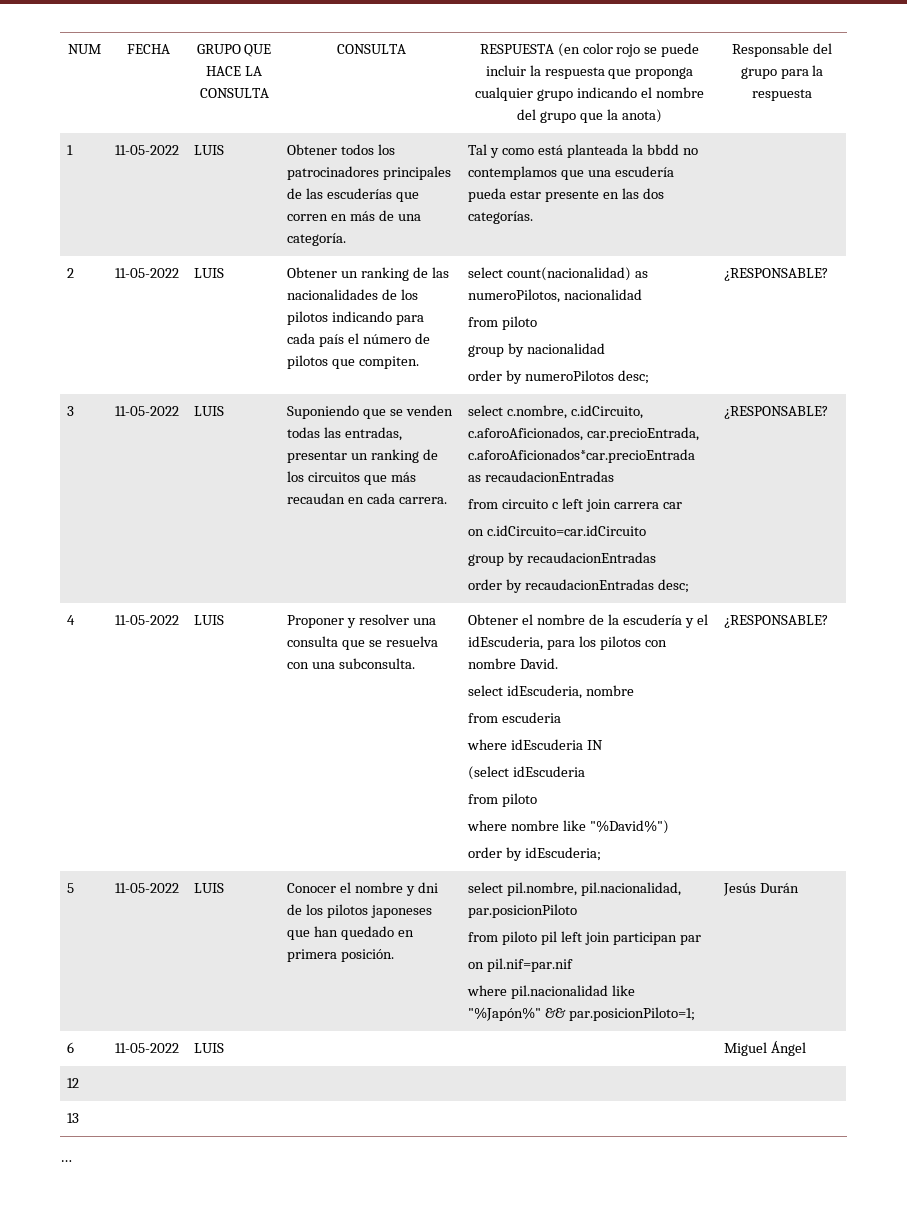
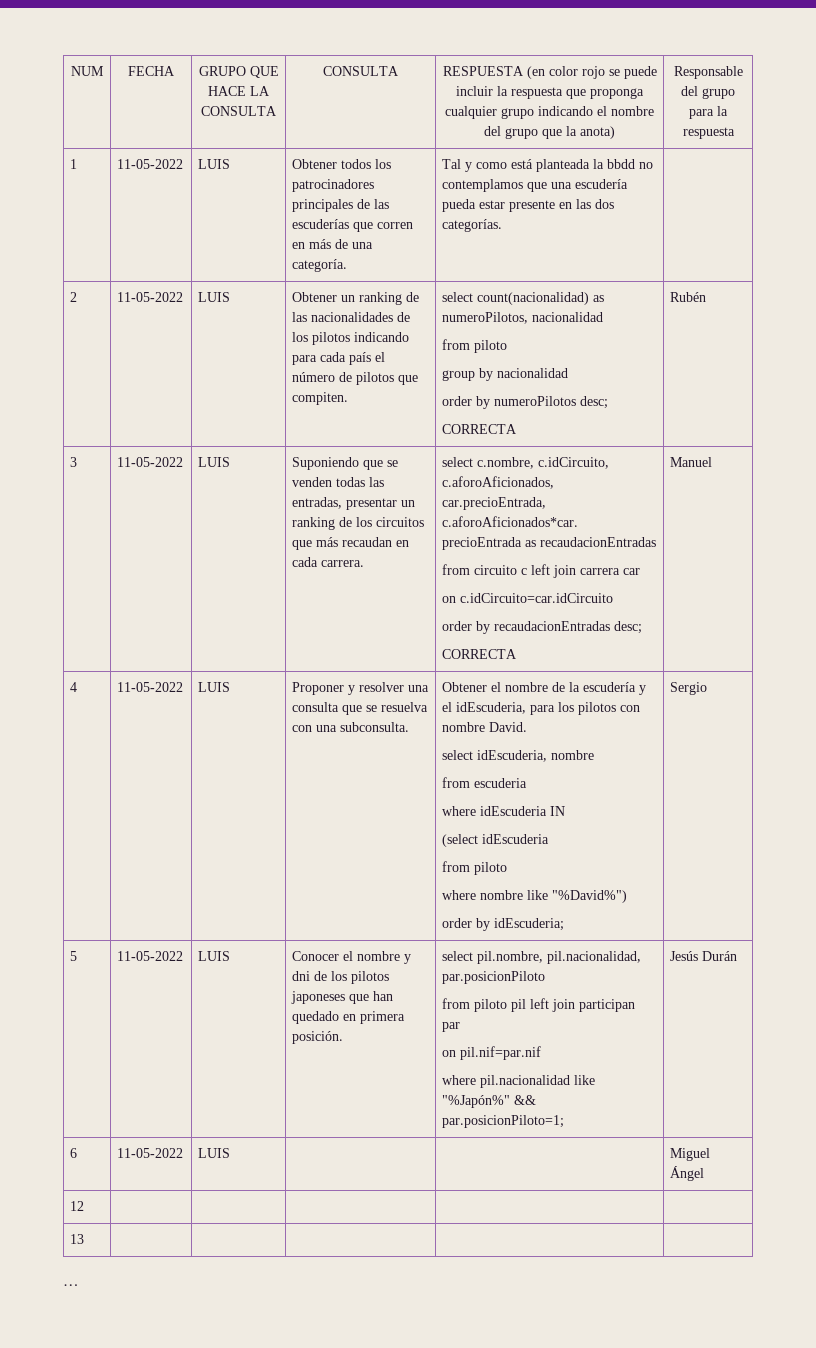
[724,268,829,281] | ¿RESPONSABLE? -> [442,424,518,434] [670,292,707,302] // CORRECTA | Rubén
[468,552,657,566] // group by recaudacionEntradas -> (614, 598) none
[724,406,829,419] | ¿RESPONSABLE? -> [442,649,518,659] [670,457,713,467] // CORRECTA | Manuel
[724,615,829,628] ¿RESPONSABLE? -> [670,682,708,695] Sergio

